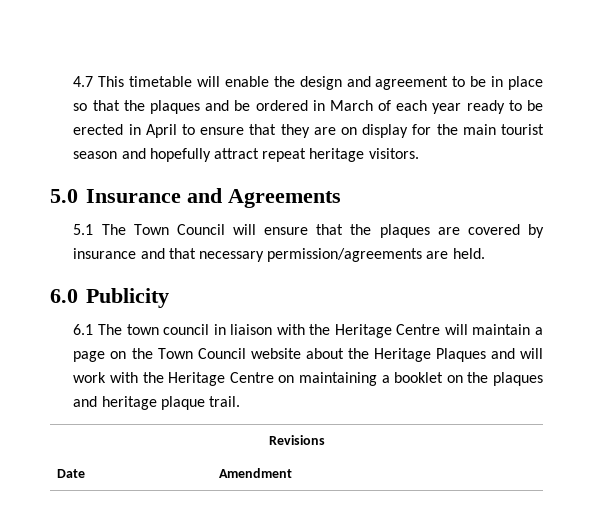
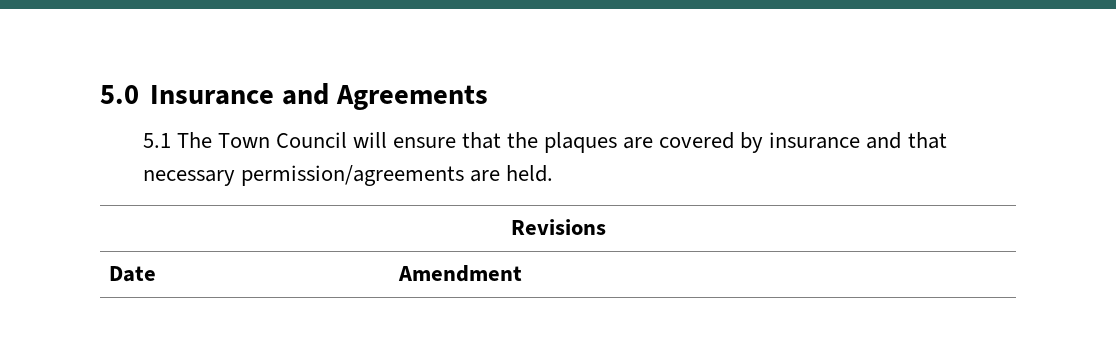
[73,76,543,90] [73,100,543,114] [73,124,544,138] [73,148,419,162] 4.7 This timetable will enable the design and agreement to be in place so that the plaques and be ordered in March of each year ready to be erected in April to ensure that they are on display for the main tourist season and hopefully attract repeat heritage visitors. // -> (100, 94) none
[50,288,169,308] [73,324,544,338] [73,348,544,362] [73,372,543,386] [73,396,240,410] // 6.0 Publicity // 6.1 The town council in liaison with the Heritage Centre will maintain a page on the Town Council website about the Heritage Plaques and will work with the Heritage Centre on maintaining a booklet on the plaques and heritage plaque trail. -> (553, 173) none

